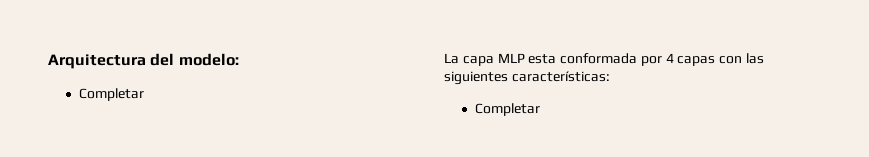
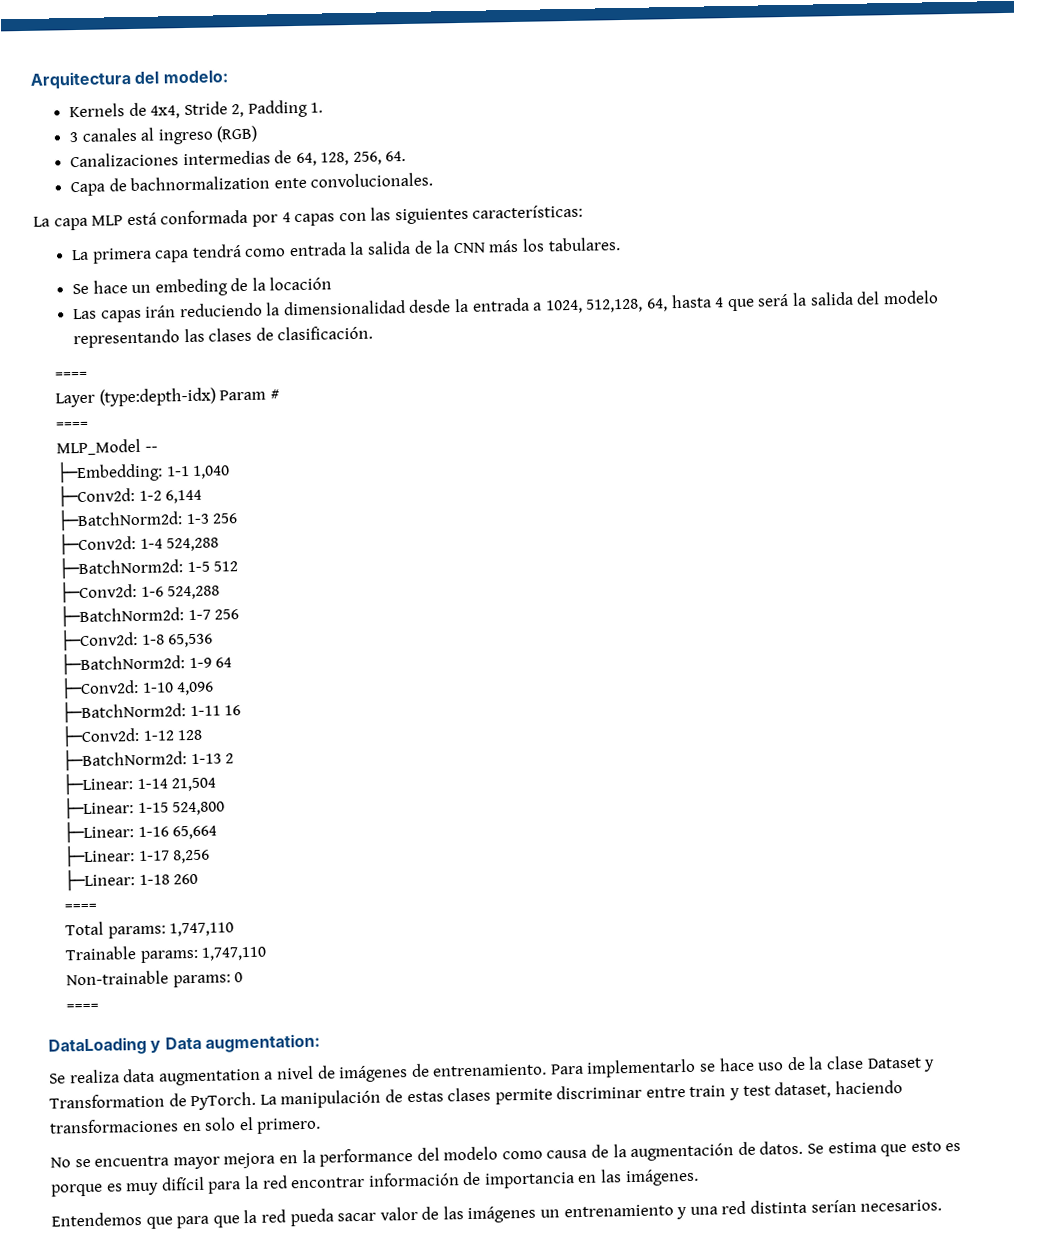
[79,88,145,101] Completar -> [68,99,324,119] [68,125,259,145] [69,150,407,168] [69,172,434,197] Kernels de 4x4, Stride 2, Padding 1. // 3 canales al ingreso (RGB) // Canalizaciones intermedias de 64, 128, 256, 64. // Capa de bachnormalization ente convolucionales.
[528,54,557,64] esta -> [126,212,157,226] está
[475,103,541,116] Completar -> [70,237,621,264] [71,276,333,297] [72,290,939,323] [72,325,374,349] [55,371,89,379] [55,387,281,408] [56,421,90,429] [56,438,158,456] [56,460,231,484] [57,484,203,508] [57,508,239,532] [58,532,220,556] [58,556,239,580] [59,580,221,604] [59,604,240,628] [59,628,214,652] [60,652,233,676] [60,676,215,700] [61,700,242,724] [61,724,203,748] [62,748,235,772] [62,773,217,796] [63,797,226,820] [63,821,218,844] [63,845,211,868] [64,869,199,892] [64,903,99,911] [65,921,235,939] [65,946,268,963] [66,970,244,988] [66,1003,100,1011] [48,1033,320,1056] [49,1055,936,1086] [49,1080,903,1111] [49,1116,322,1134] [50,1140,962,1170] [51,1168,699,1197] [51,1199,943,1229] La primera capa tendrá como entrada la salida de la CNN más los tabulares. // Se hace un embeding de la locación // Las capas irán reduciendo la dimensionalidad desde la entrada a 1024, 512,128, 64, hasta 4 que será la salida del modelo representando las clases de clasificación. // ==== // Layer (type:depth-idx) Param # // ==== // MLP_Model -- // ├─Embedding: 1-1 1,040 // ├─Conv2d: 1-2 6,144 // ├─BatchNorm2d: 1-3 256 // ├─Conv2d: 1-4 524,288 // ├─BatchNorm2d: 1-5 512 // ├─Conv2d: 1-6 524,288 // ├─BatchNorm2d: 1-7 256 // ├─Conv2d: 1-8 65,536 // ├─BatchNorm2d: 1-9 64 // ├─Conv2d: 1-10 4,096 // ├─BatchNorm2d: 1-11 16 // ├─Conv2d: 1-12 128 // ├─BatchNorm2d: 1-13 2 // ├─Linear: 1-14 21,504 // ├─Linear: 1-15 524,800 // ├─Linear: 1-16 65,664 // ├─Linear: 1-17 8,256 // ├─Linear: 1-18 260 // ==== // Total params: 1,747,110 // Trainable params: 1,747,110 // Non-trainable params: 0 // ==== // DataLoading y Data augmentation: // Se realiza data augmentation a nivel de imágenes de entrenamiento. Para implementarlo se hace uso de la clase Dataset y Transformation de PyTorch. La manipulación de estas clases permite discriminar entre train y test dataset, haciendo transformaciones en solo el primero. // No se encuentra mayor mejora en la performance del modelo como causa de la augmentación de datos. Se estima que esto es porque es muy difícil para la red encontrar información de importancia en las imágenes. // Entendemos que para que la red pueda sacar valor de las imágenes un entrenamiento y una red distinta serían necesarios.

